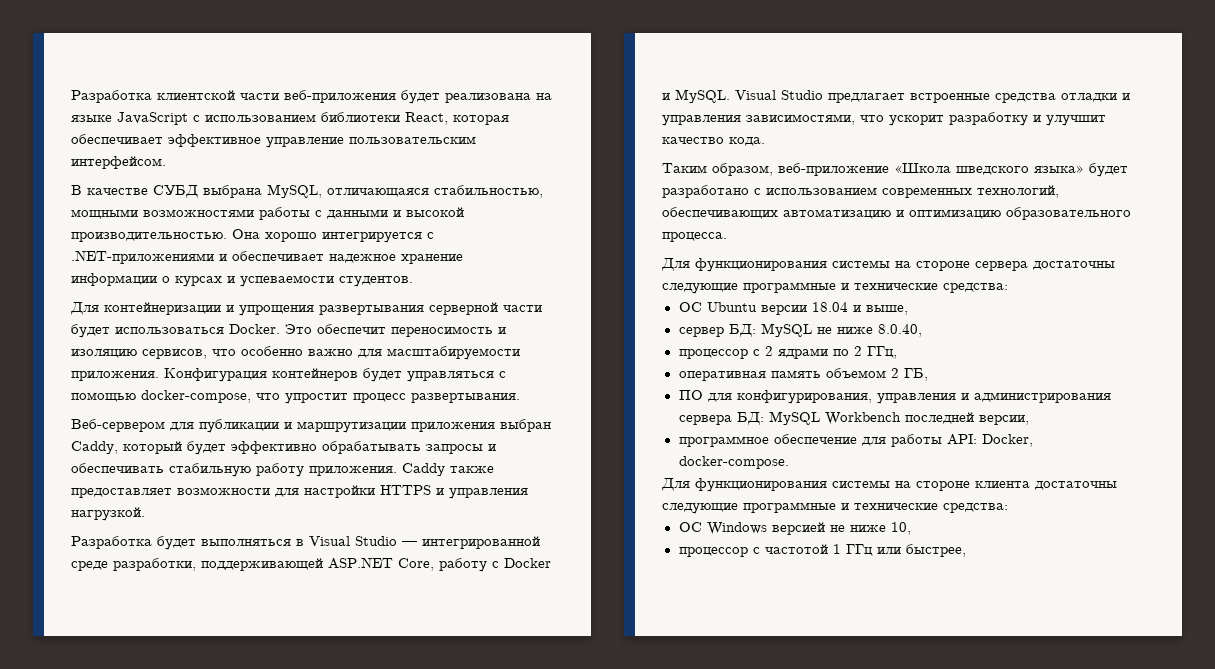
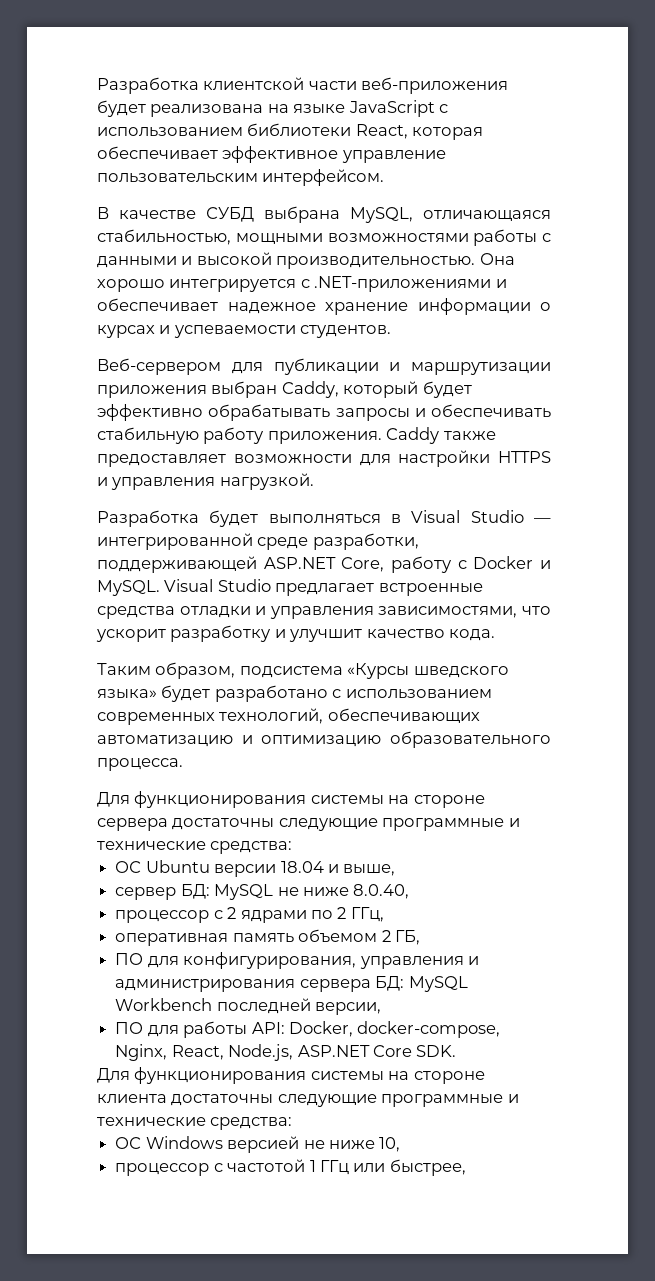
[70,302,542,316] [71,324,506,338] [71,346,520,360] [71,368,506,382] [71,390,520,404] // Для контейнеризации и упрощения развертывания серверной части будет использоваться Docker. Это обеспечит переносимость и изоляцию сервисов, что особенно важно для масштабируемости приложения. Конфигурация контейнеров будет управляться с помощью docker-compose, что упростит процесс развертывания. -> (392, 331) none
[778,163,951,176] веб-приложение «Школа -> [239,663,410,679] подсистема «Курсы
[678,434,857,447] программное обеспечение -> [115,1022,144,1034] ПО
[678,456,789,469] docker-compose. -> [357,1021,501,1038] [115,1044,457,1061] docker-compose, Nginx, React, Node.js, ASP.NET Core SDK.

